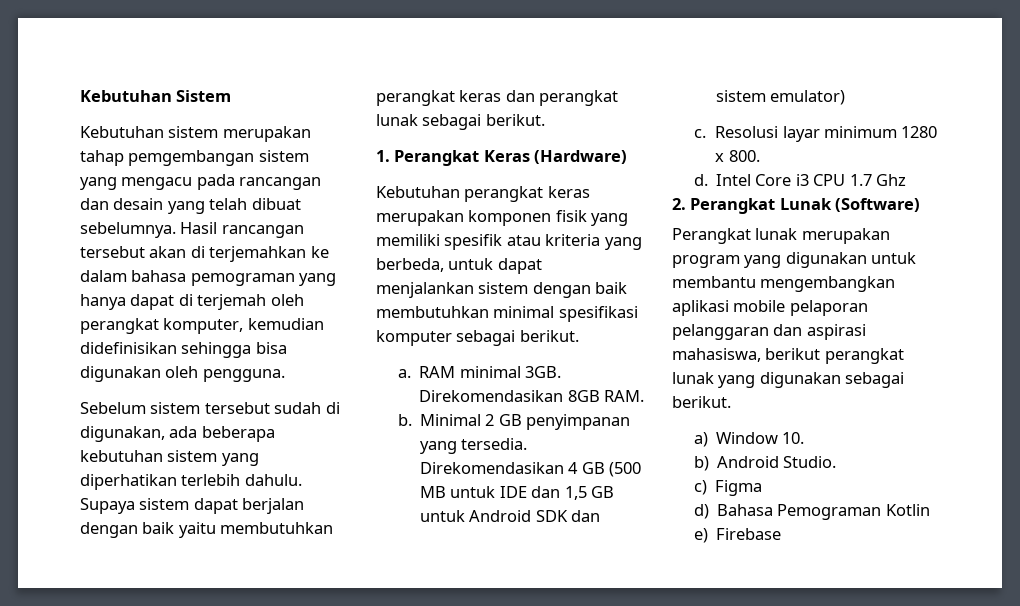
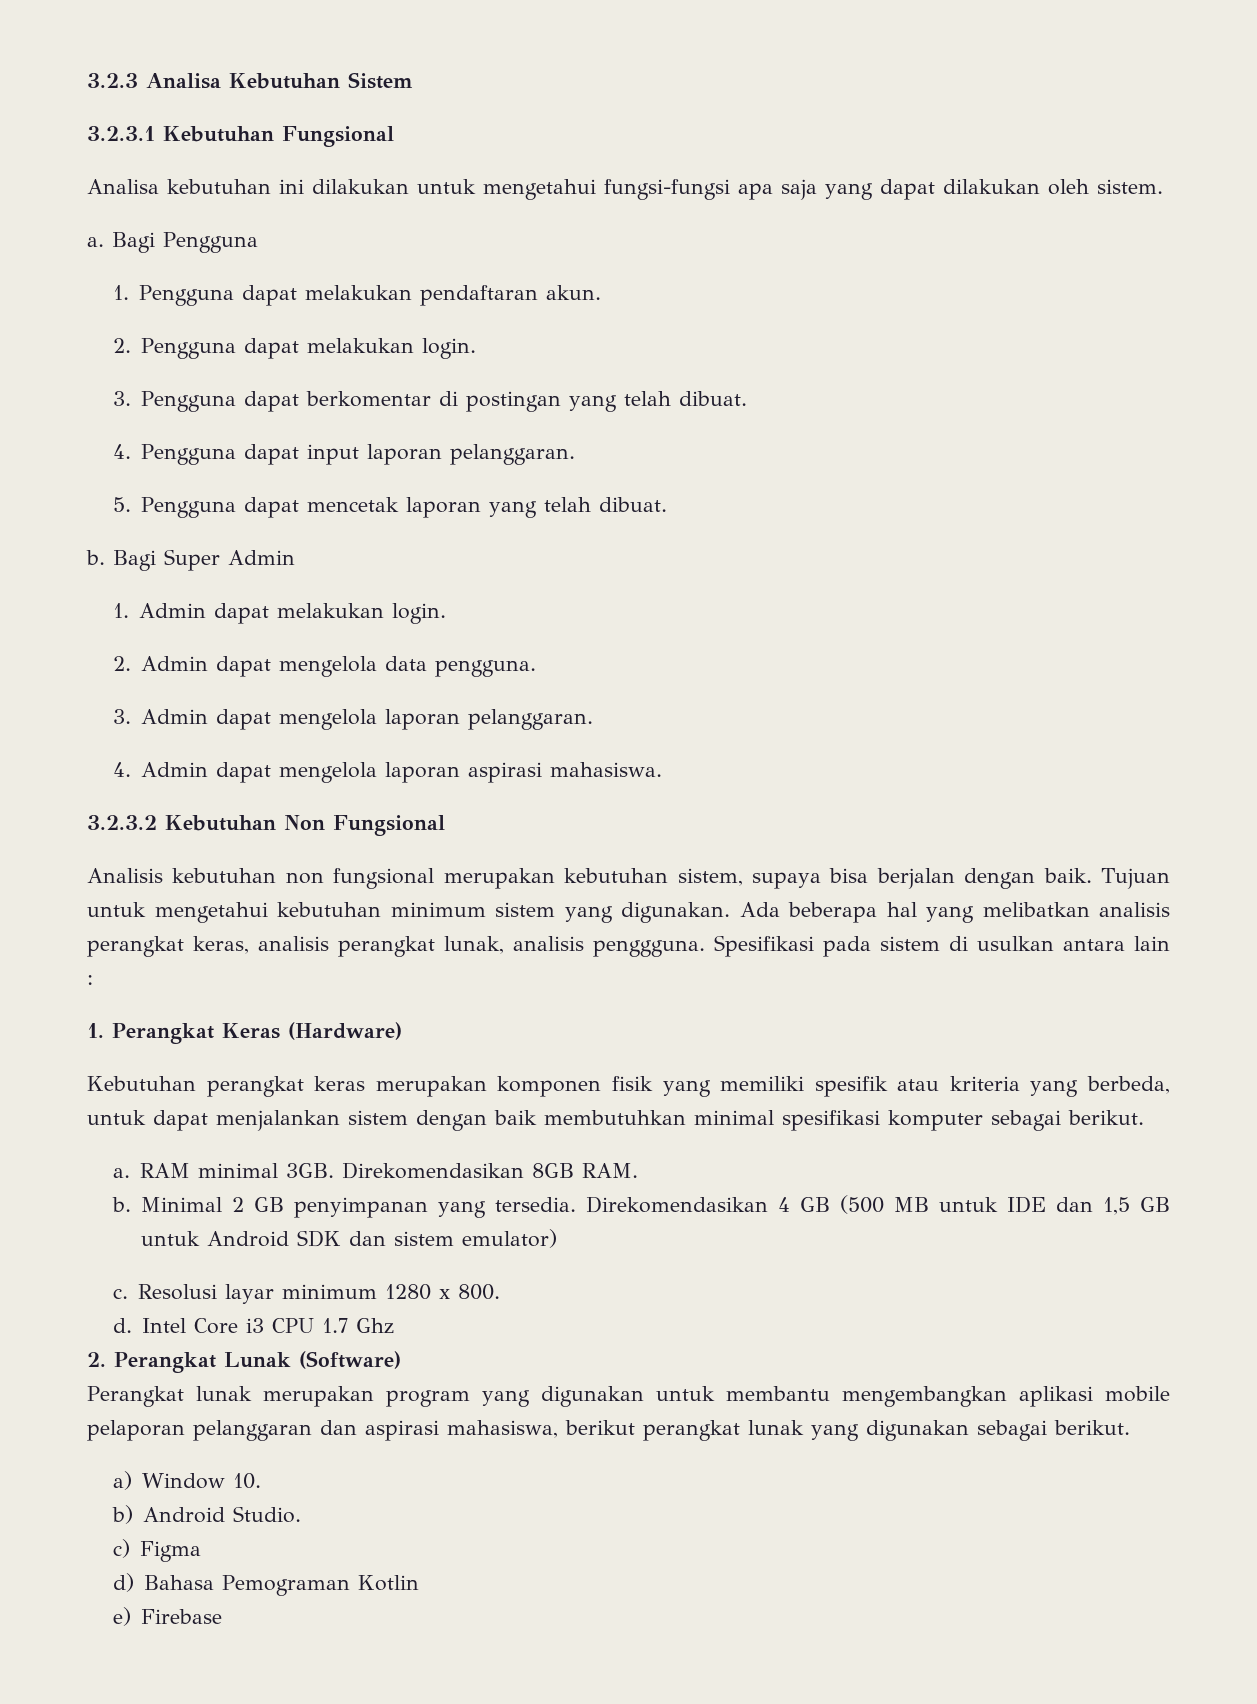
(80, 96) none -> [87,73,221,89] 3.2.3 Analisa
[80,126,311,142] [80,150,309,166] [80,174,322,190] [80,198,301,214] [80,222,304,238] [80,246,329,262] [80,270,337,286] [80,294,304,310] [80,318,324,334] [80,342,287,358] [80,366,285,382] [80,402,340,414] [80,426,275,442] [80,450,259,466] [80,474,302,490] [80,498,305,514] [80,522,334,538] [376,90,619,106] [376,114,545,130] Kebutuhan sistem merupakan tahap pemgembangan sistem yang mengacu pada rancangan dan desain yang telah dibuat sebelumnya. Hasil rancangan tersebut akan di terjemahkan ke dalam bahasa pemograman yang hanya dapat di terjemah oleh perangkat komputer, kemudian didefinisikan sehingga bisa digunakan oleh pengguna. // Sebelum sistem tersebut sudah di digunakan, ada beberapa kebutuhan sistem yang diperhatikan terlebih dahulu. Supaya sistem dapat berjalan dengan baik yaitu membutuhkan perangkat keras dan perangkat lunak sebagai berikut. -> [87,126,394,147] [87,179,1163,200] [87,232,258,253] [112,285,602,306] [112,338,477,359] [112,391,748,412] [112,444,576,465] [112,497,668,518] [86,549,295,571] [112,603,447,624] [112,656,537,677] [112,709,594,730] [112,762,663,783] [87,815,445,836] [87,868,1171,889] [87,902,1170,923] [87,935,1170,957] [87,975,93,985] 3.2.3.1 Kebutuhan Fungsional // Analisa kebutuhan ini dilakukan untuk mengetahui fungsi-fungsi apa saja yang dapat dilakukan oleh sistem. // a. Bagi Pengguna // 1. Pengguna dapat melakukan pendaftaran akun. // 2. Pengguna dapat melakukan login. // 3. Pengguna dapat berkomentar di postingan yang telah dibuat. // 4. Pengguna dapat input laporan pelanggaran. // 5. Pengguna dapat mencetak laporan yang telah dibuat. // b. Bagi Super Admin // 1. Admin dapat melakukan login. // 2. Admin dapat mengelola data pengguna. // 3. Admin dapat mengelola laporan pelanggaran. // 4. Admin dapat mengelola laporan aspirasi mahasiswa. // 3.2.3.2 Kebutuhan Non Fungsional // Analisis kebutuhan non fungsional merupakan kebutuhan sistem, supaya bisa berjalan dengan baik. Tujuan untuk mengetahui kebutuhan minimum sistem yang digunakan. Ada beberapa hal yang melibatkan analisis perangkat keras, analisis perangkat lunak, analisis penggguna. Spesifikasi pada sistem di usulkan antara lain :

